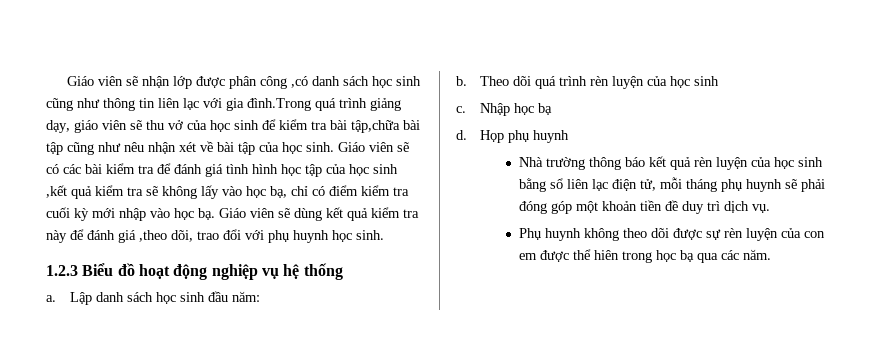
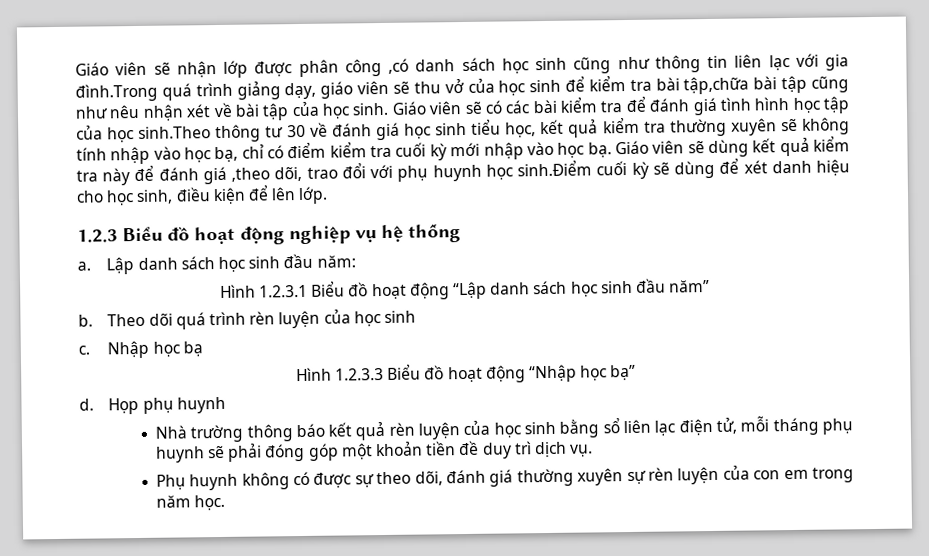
[373,164,398,174] [46,185,219,199] sinh ,kết quả kiểm tra sẽ không lấy -> [138,117,851,143] [76,146,151,165] sinh.Theo thông tư 30 về đánh giá học sinh tiểu học, kết quả kiểm tra thường xuyên sẽ không tính nhập
[356,230,384,240] sinh. -> [517,158,850,179] [76,185,329,206] sinh.Điểm cuối kỳ sẽ dùng để xét danh hiệu cho học sinh, điều kiện để lên lớp.
(260, 296) none -> [219,278,711,300] // Hình 1.2.3.1 Biểu đồ hoạt động “Lập danh sách học sinh đầu năm”
(552, 109) none -> [295,364,637,383] // Hình 1.2.3.3 Biểu đồ hoạt động “Nhập học bạ”
[622,228,702,240] theo dõi được -> [293,468,624,488] có được sự theo dõi, đánh giá thường xuyên
[539,249,771,263] được thể hiên trong học bạ qua các năm. -> [812,467,855,483] [155,494,226,511] trong năm học.

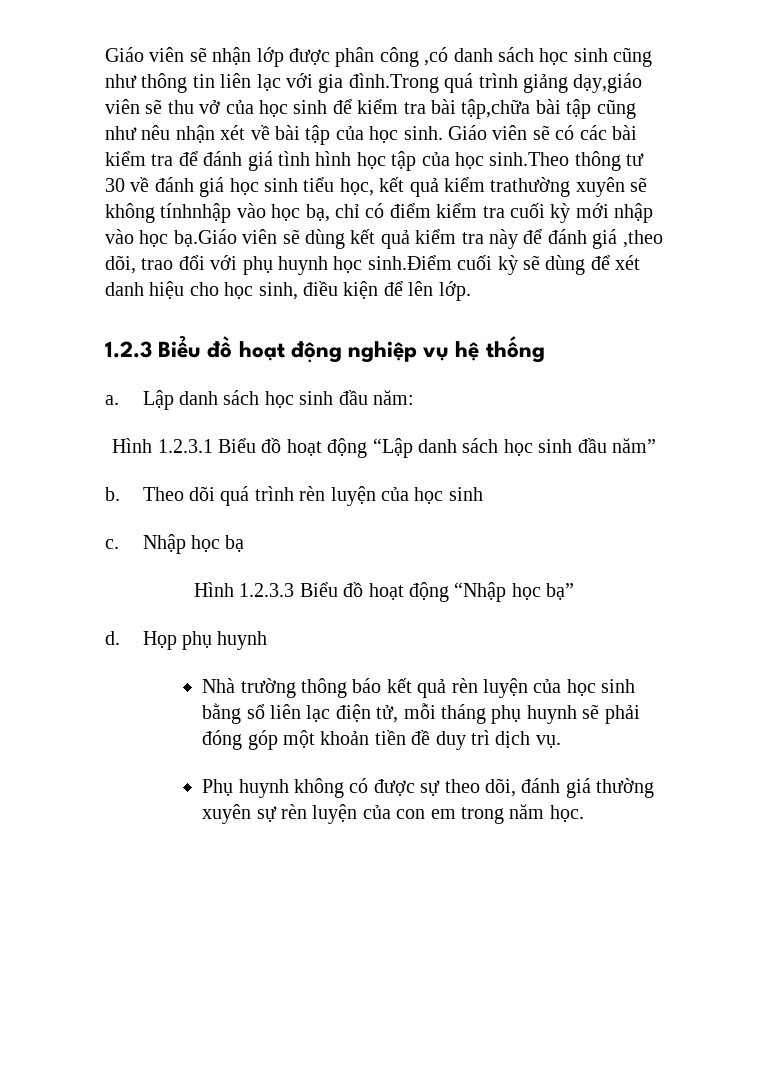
[284,81,354,100] dạy, giáo -> [573,73,643,93] dạy,giáo
[643,118,727,137] tra thường -> [490,177,571,197] trathường
[76,146,151,165] tính nhập -> [160,203,232,223] tínhnhập
[587,140,649,158] bạ. Giáo -> [173,229,237,247] bạ.Giáo

